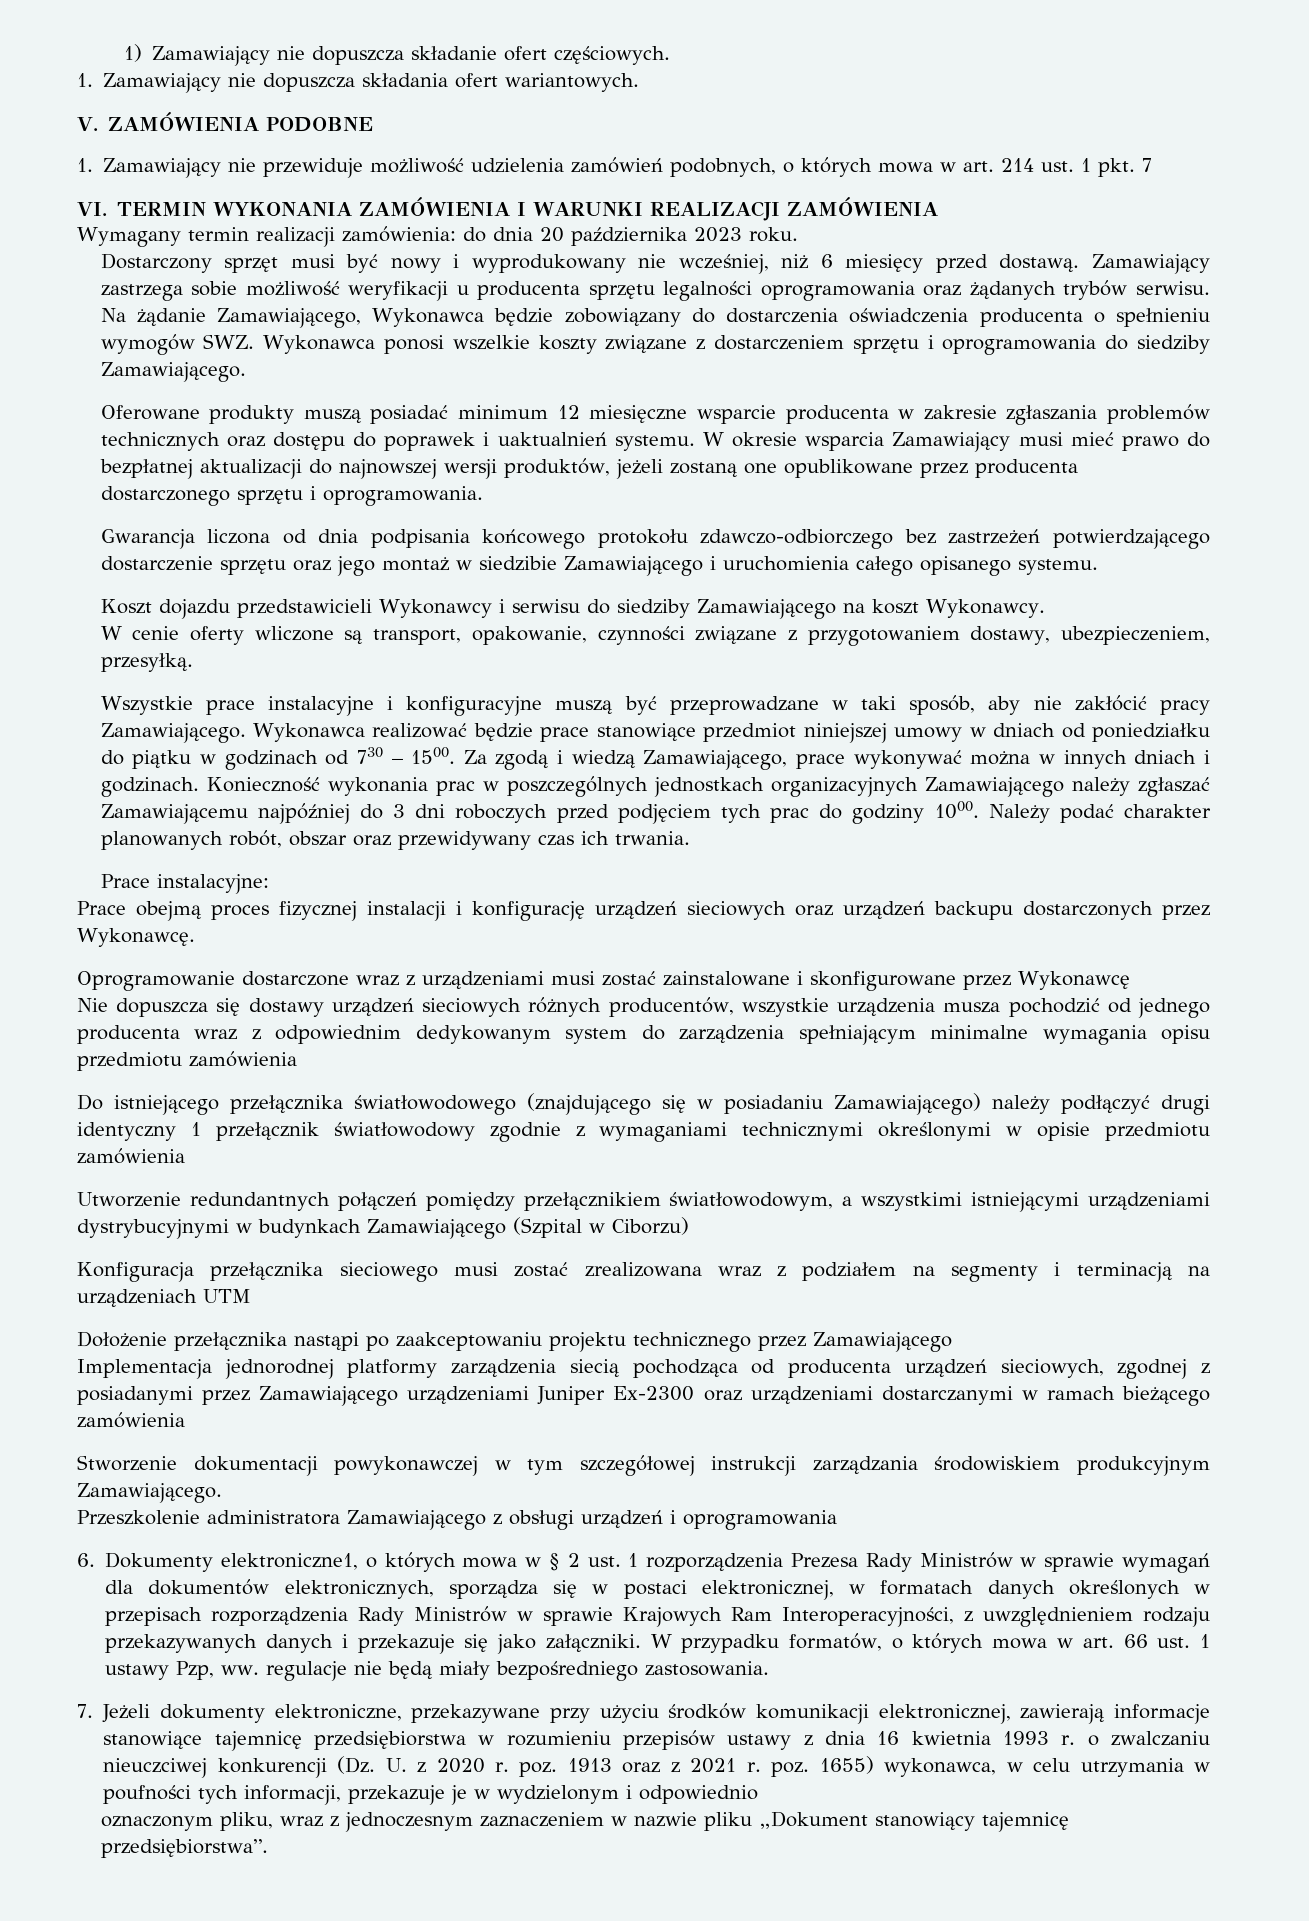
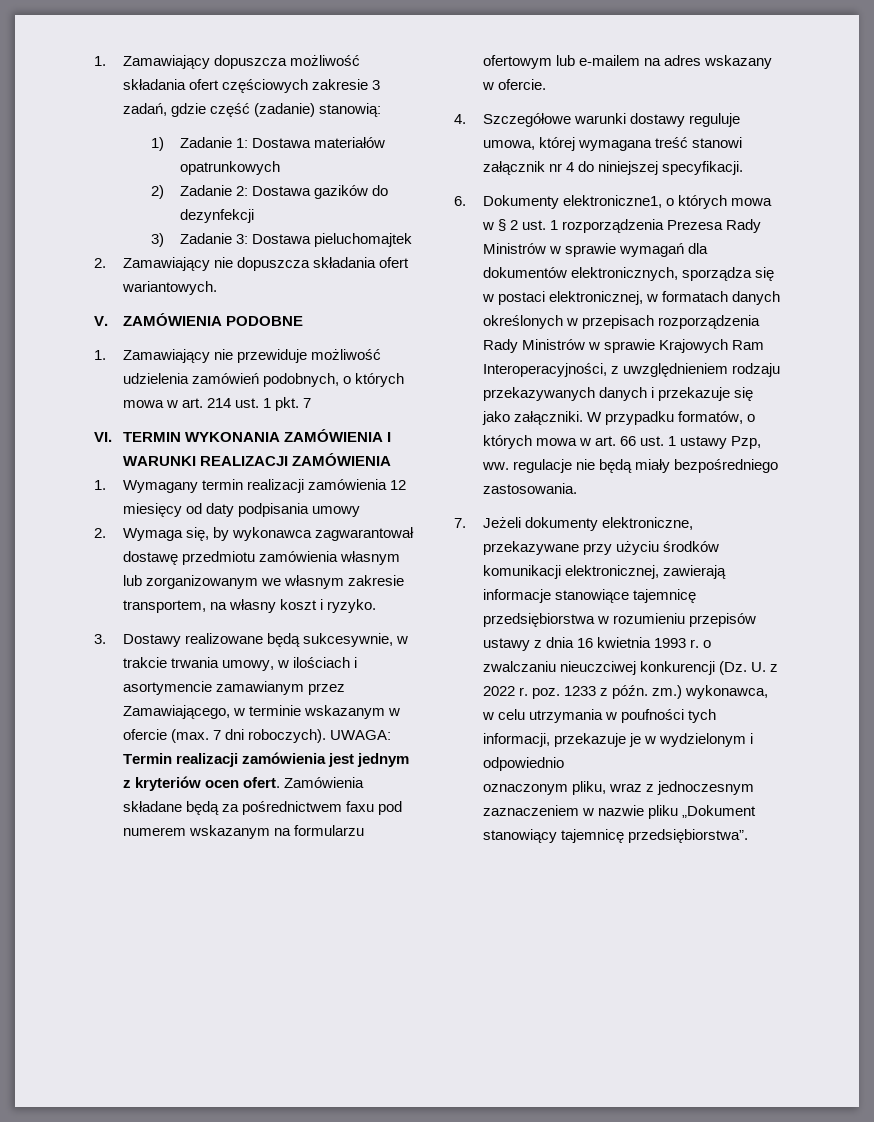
[124,44,671,66] [77,73,93,87] 1) Zamawiający nie dopuszcza składanie ofert częściowych. // 1. -> [94,55,360,69] [122,79,380,93] [122,103,381,117] [151,137,385,151] [179,161,280,175] [151,185,388,199] [179,209,254,223] [151,233,412,247] [94,258,106,268] 1. Zamawiający dopuszcza możliwość składania ofert częściowych zakresie 3 zadań, gdzie część (zadanie) stanowią: // 1) Zadanie 1: Dostawa materiałów opatrunkowych // 2) Zadanie 2: Dostawa gazików do dezynfekcji // 3) Zadanie 3: Dostawa pieluchomajtek // 2.
(939, 206) none -> [94,480,106,490] 1.
[341,226,798,246] [100,253,1210,274] [100,280,1210,301] [100,308,1210,328] [100,334,1210,355] [100,362,246,382] [100,404,1210,425] [100,432,1210,452] [99,458,1078,479] [100,486,483,506] [100,529,1210,549] [100,556,1098,576] [100,599,1045,619] [100,626,1210,646] [100,653,193,672] [100,695,1210,716] [100,723,1210,743] [100,747,1210,770] [100,776,1210,797] [100,801,1211,824] [100,830,690,850] [100,874,269,894] [77,901,1210,921] [77,928,195,947] [77,971,1130,991] [77,997,1210,1018] [77,1025,1211,1045] [77,1051,297,1071] [77,1093,1210,1115] [77,1122,1210,1142] [77,1148,185,1164] [77,1192,1211,1212] [77,1217,689,1239] [77,1262,1210,1282] [77,1289,251,1307] [77,1331,952,1352] [77,1359,1211,1379] [77,1386,1210,1406] [77,1412,185,1428] [77,1455,1210,1476] [77,1483,222,1503] [77,1510,837,1530] zamówienia: do dnia 20 października 2023 roku. // Dostarczony sprzęt musi być nowy i wyprodukowany nie wcześniej, niż 6 miesięcy przed dostawą. Zamawiający zastrzega sobie możliwość weryfikacji u producenta sprzętu legalności oprogramowania oraz żądanych trybów serwisu. Na żądanie Zamawiającego, Wykonawca będzie zobowiązany do dostarczenia oświadczenia producenta o spełnieniu wymogów SWZ. Wykonawca ponosi wszelkie koszty związane z dostarczeniem sprzętu i oprogramowania do siedziby Zamawiającego. // Oferowane produkty muszą posiadać minimum 12 miesięczne wsparcie producenta w zakresie zgłaszania problemów technicznych oraz dostępu do poprawek i uaktualnień systemu. W okresie wsparcia Zamawiający musi mieć prawo do bezpłatnej aktualizacji do najnowszej wersji produktów, jeżeli zostaną one opublikowane przez producenta dostarczonego sprzętu i oprogramowania. // Gwarancja liczona od dnia podpisania końcowego protokołu zdawczo-odbiorczego bez zastrzeżeń potwierdzającego dostarczenie sprzętu oraz jego montaż w siedzibie Zamawiającego i uruchomienia całego opisanego systemu. // Koszt dojazdu przedstawicieli Wykonawcy i serwisu do siedziby Zamawiającego na koszt Wykonawcy. // W cenie oferty wliczone są transport, opakowanie, czynności związane z przygotowaniem dostawy, ubezpieczeniem, przesyłką. // Wszystkie prace instalacyjne i konfiguracyjne muszą być przeprowadzane w taki sposób, aby nie zakłócić pracy Zamawiającego. Wykonawca realizować będzie prace stanowiące przedmiot niniejszej umowy w dniach od poniedziałku do piątku w godzinach od 730 – 1500. Za zgodą i wiedzą Zamawiającego, prace wykonywać można w innych dniach i godzinach. Konieczność wykonania prac w poszczególnych jednostkach organizacyjnych Zamawiającego należy zgłaszać Zamawiającemu najpóźniej do 3 dni roboczych przed podjęciem tych prac do godziny 1000. Należy podać charakter planowanych robót, obszar oraz przewidywany czas ich trwania. // Prace instalacyjne: // Prace obejmą proces fizycznej instalacji i konfigurację urządzeń sieciowych oraz urządzeń backupu dostarczonych przez Wykonawcę. // Oprogramowanie dostarczone wraz z urządzeniami musi zostać zainstalowane i skonfigurowane przez Wykonawcę // Nie dopuszcza się dostawy urządzeń sieciowych różnych producentów, wszystkie urządzenia musza pochodzić od jednego producenta wraz z odpowiednim dedykowanym system do zarządzenia spełniającym minimalne wymagania opisu przedmiotu zamówienia // Do istniejącego przełącznika światłowodowego (znajdującego się w posiadaniu Zamawiającego) należy podłączyć drugi identyczny 1 przełącznik światłowodowy zgodnie z wymaganiami technicznymi określonymi w opisie przedmiotu zamówienia // Utworzenie redundantnych połączeń pomiędzy przełącznikiem światłowodowym, a wszystkimi istniejącymi urządzeniami dystrybucyjnymi w budynkach Zamawiającego (Szpital w Ciborzu) // Konfiguracja przełącznika sieciowego musi zostać zrealizowana wraz z podziałem na segmenty i terminacją na urządzeniach UTM // Dołożenie przełącznika nastąpi po zaakceptowaniu projektu technicznego przez Zamawiającego // Implementacja jednorodnej platformy zarządzenia siecią pochodząca od producenta urządzeń sieciowych, zgodnej z posiadanymi przez Zamawiającego urządzeniami Juniper Ex-2300 oraz urządzeniami dostarczanymi w ramach bieżącego zamówienia // Stworzenie dokumentacji powykonawczej w tym szczegółowej instrukcji zarządzania środowiskiem produkcyjnym Zamawiającego. // Przeszkolenie administratora Zamawiającego z obsługi urządzeń i oprogramowania -> [307,479,406,490] [122,503,360,517] [94,527,414,541] [122,551,400,565] [122,575,404,589] [122,599,376,613] [94,633,408,647] [122,657,357,671] [122,681,345,695] [122,705,400,719] [122,729,391,743] [122,752,409,767] [122,776,364,791] [122,801,402,815] [122,825,364,839] [482,55,772,69] [481,79,546,90] [454,113,740,127] [482,137,742,151] [482,161,743,175] zamówienia 12 miesięcy od daty podpisania umowy // 2. Wymaga się, by wykonawca zagwarantował dostawę przedmiotu zamówienia własnym lub zorganizowanym we własnym zakresie transportem, na własny koszt i ryzyko. // 3. Dostawy realizowane będą sukcesywnie, w trakcie trwania umowy, w ilościach i asortymencie zamawianym przez Zamawiającego, w terminie wskazanym w ofercie (max. 7 dni roboczych). UWAGA: Termin realizacji zamówienia jest jednym z kryteriów ocen ofert. Zamówienia składane będą za pośrednictwem faxu pod numerem wskazanym na formularzu ofertowym lub e-mailem na adres wskazany w ofercie. // 4. Szczegółowe warunki dostawy reguluje umowa, której wymagana treść stanowi załącznik nr 4 do niniejszej specyfikacji.
[436,1756,874,1777] 2020 r. poz. 1913 oraz z 2021 r. poz. 1655) -> [482,685,682,699] 2022 r. poz. 1233 z późn. zm.)

